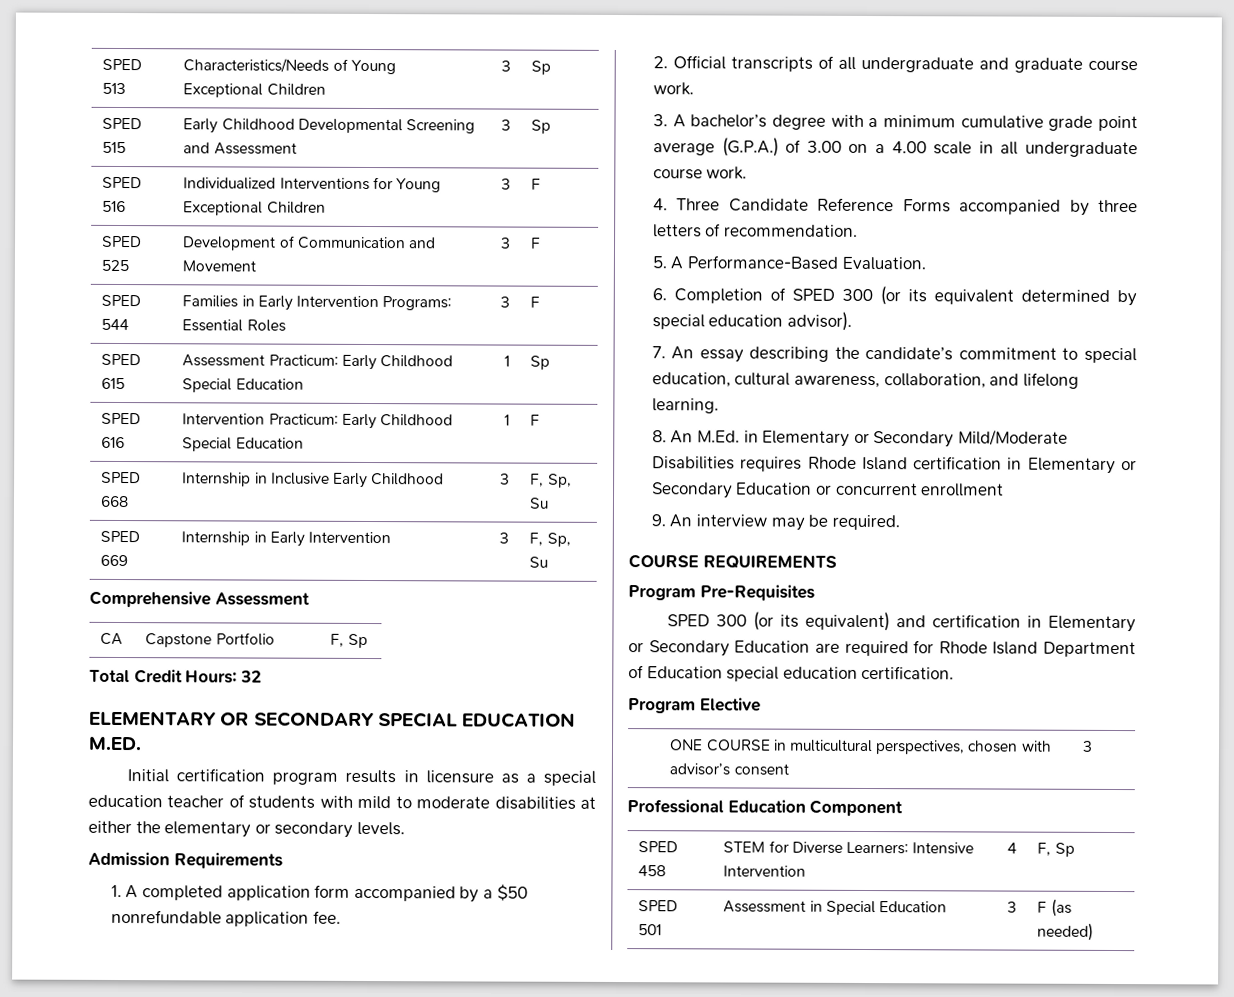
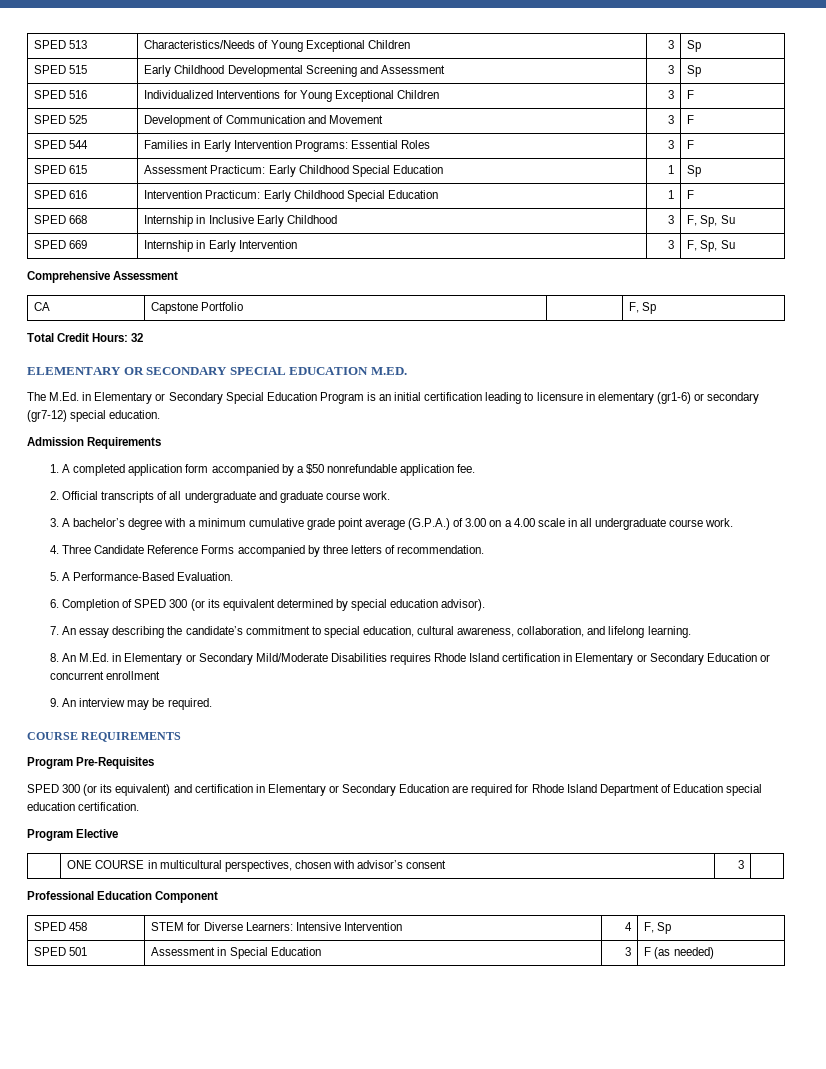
[127,768,596,786] [88,794,597,810] [88,820,405,838] Initial certification program results in licensure as a special education teacher of students with mild to moderate disabilities at either the elementary or secondary levels. -> [27,392,760,404] [27,410,161,422] The M.Ed. in Elementary or Secondary Special Education Program is an initial certification leading to licensure in elementary (gr1-6) or secondary (gr7-12) special education.

